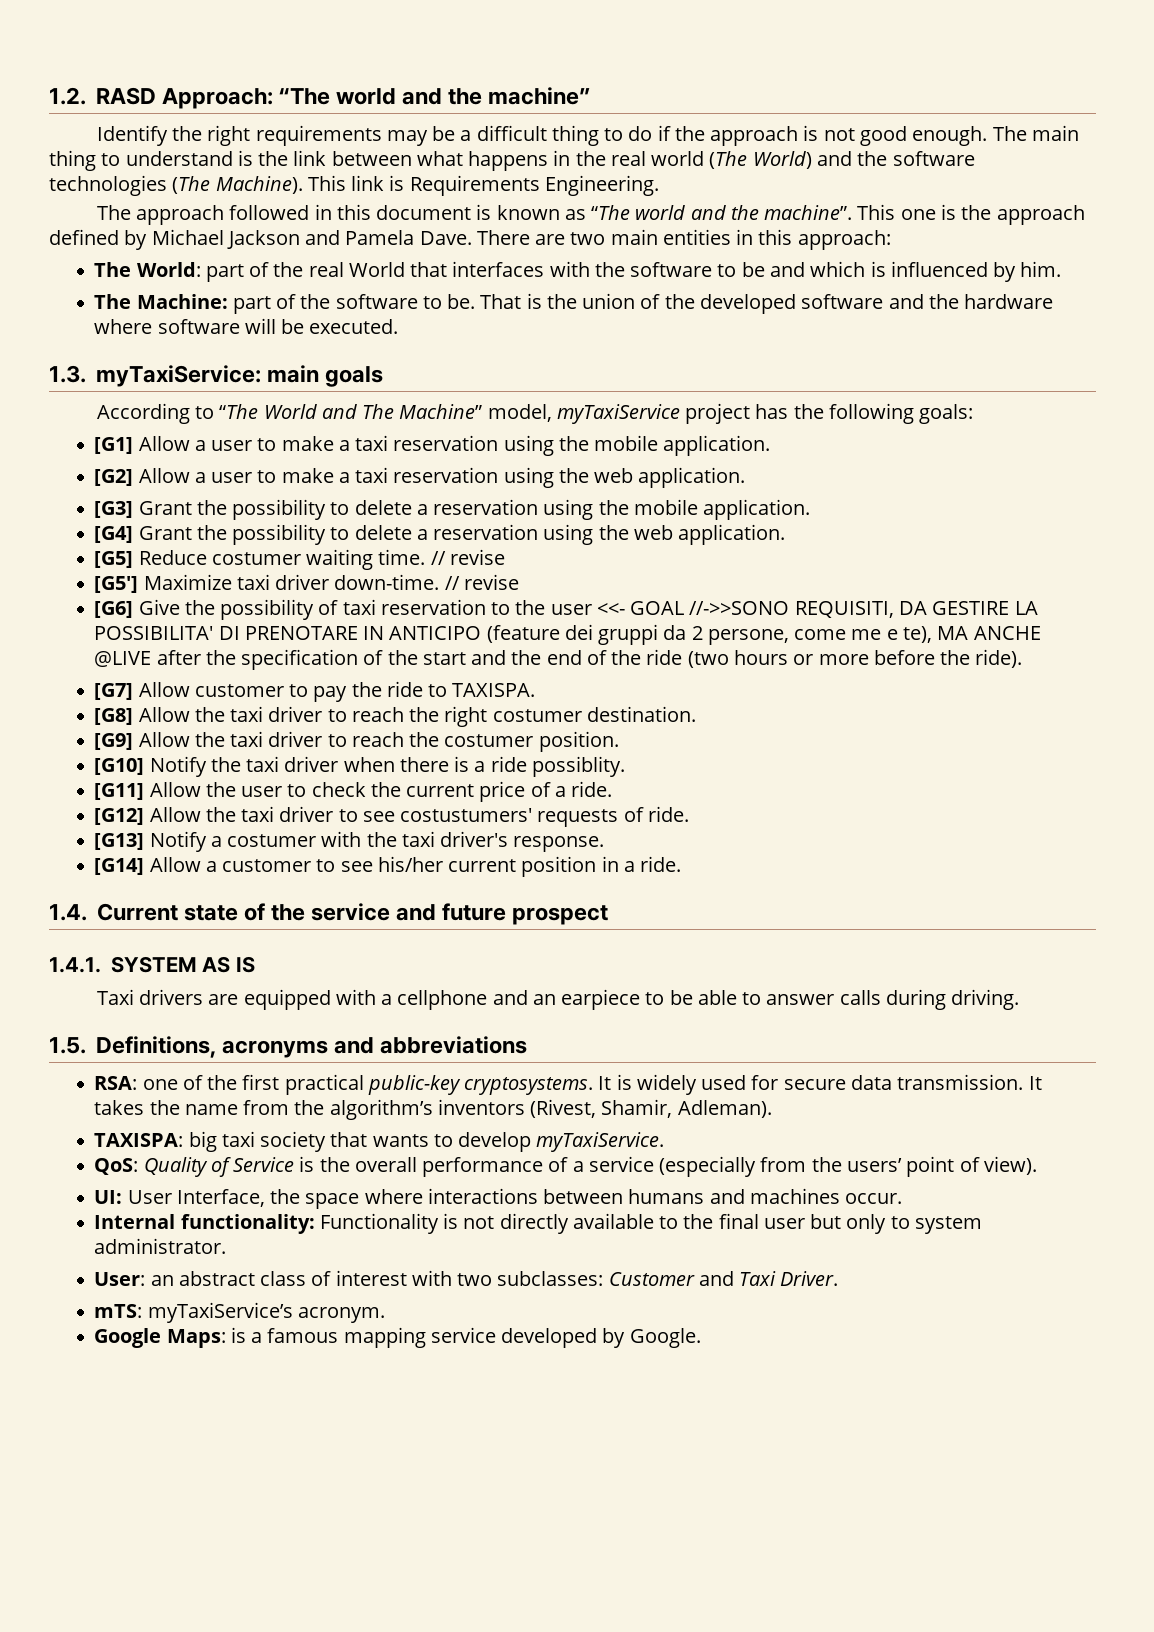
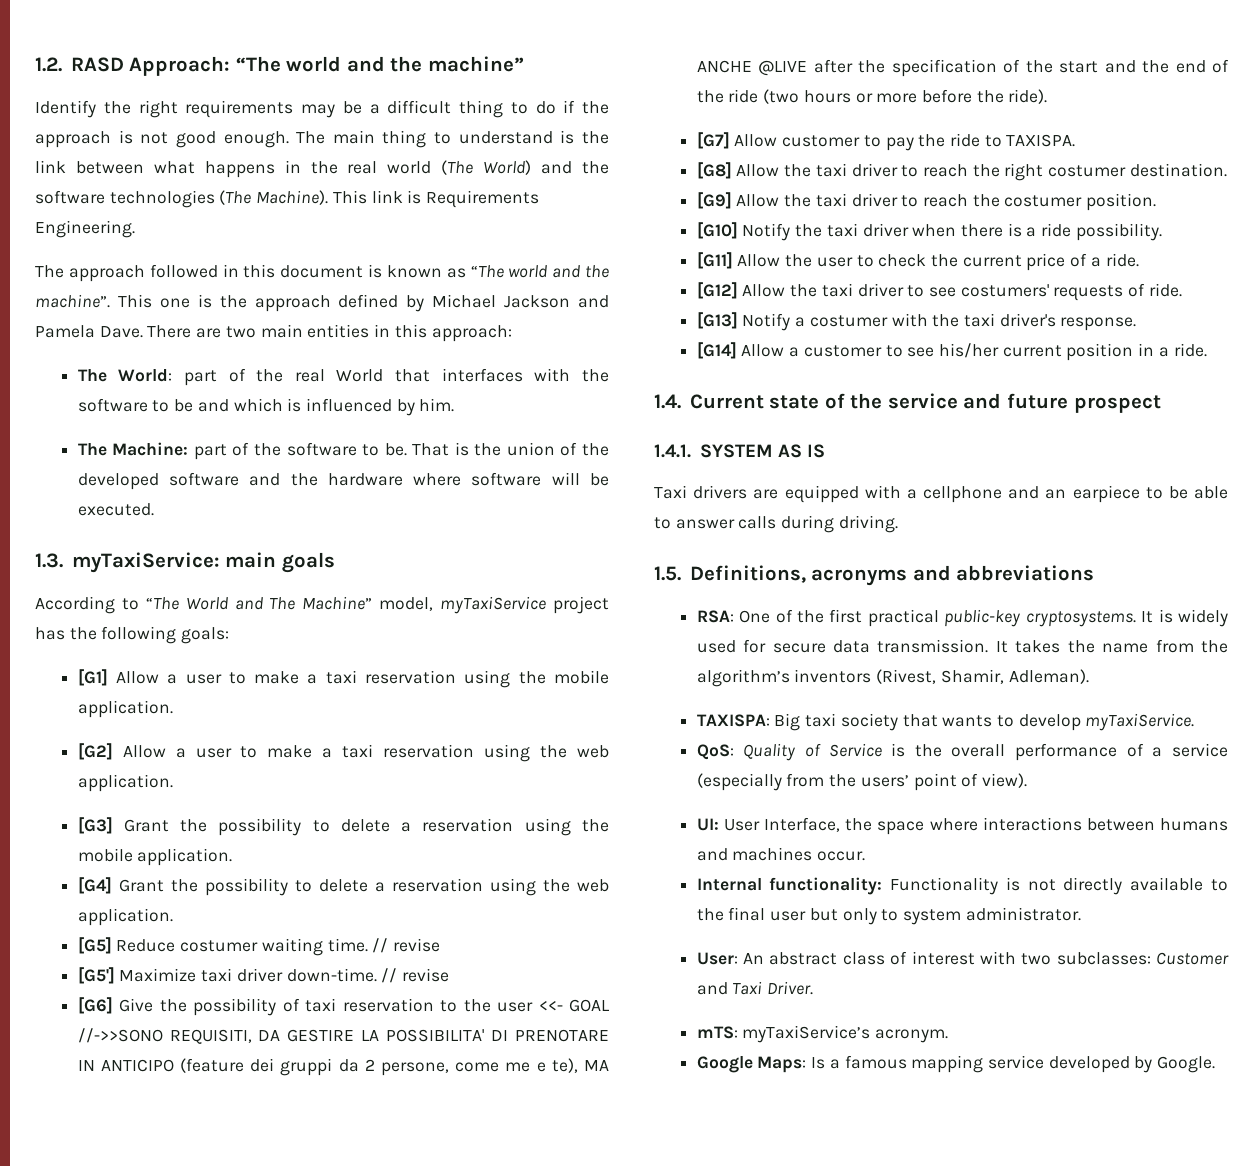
[531,756,625,777] possiblity. -> [1075,223,1162,241] possibility.
[400,808,533,822] costustumers' -> [960,284,1049,297] costumers'
[142,1079,178,1090] one -> [739,610,771,623] One
[188,1131,217,1152] big -> [774,713,801,731] Big
[150,1275,174,1286] an -> [743,953,765,964] An
[230,1327,246,1343] is -> [811,1057,826,1069] Is

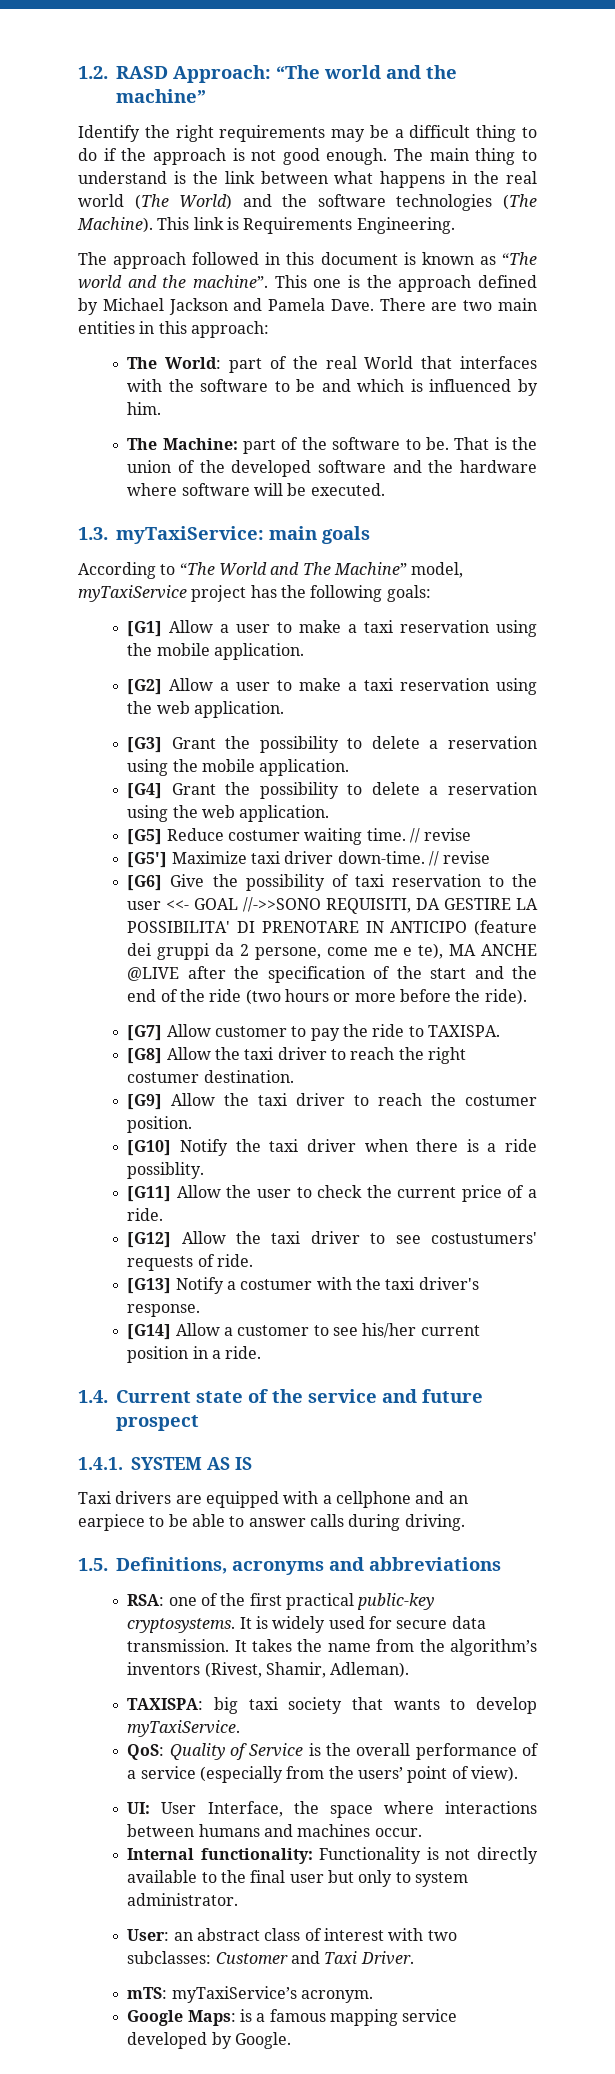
[1075,223,1162,241] possibility. -> [127,1162,205,1179] possiblity.
[960,284,1049,297] costumers' -> [431,1232,537,1244] costustumers'
[739,610,771,623] One -> [168,1597,197,1606] one
[774,713,801,731] Big -> [214,1697,239,1714] big
[743,953,765,964] An -> [173,1932,193,1941] an
[811,1057,826,1069] Is -> [240,2009,253,2022] is

